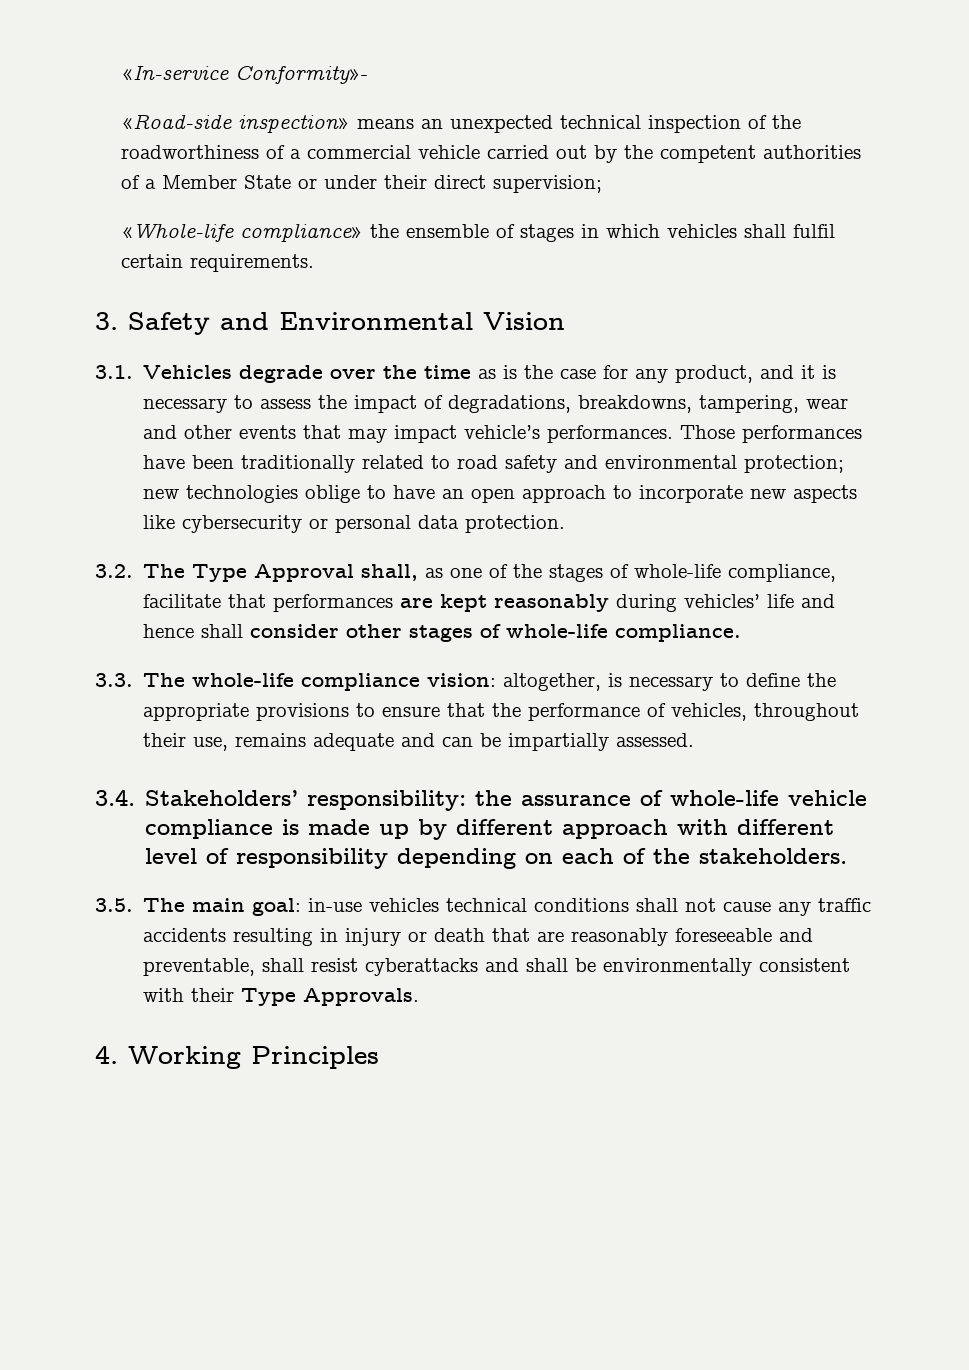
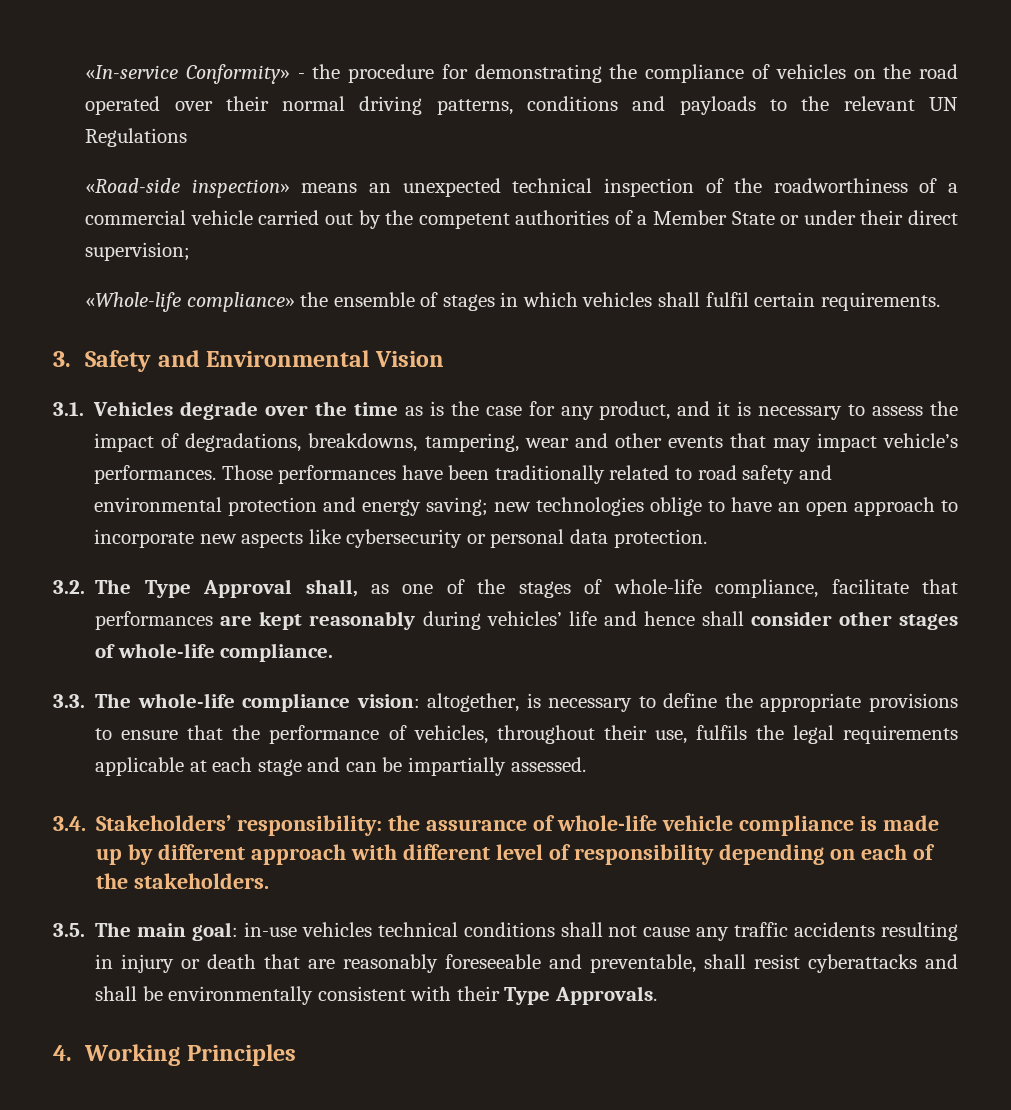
[234,66,368,84] Conformity»- -> [185,64,958,84] [85,96,959,115] [85,128,188,147] Conformity» - the procedure for demonstrating the compliance of vehicles on the road operated over their normal driving patterns, conditions and payloads to the relevant UN Regulations
[744,455,845,473] protection; -> [228,497,489,516] protection and energy saving;
[235,733,395,751] remains adequate -> [695,725,958,744] [95,757,302,776] fulfils the legal requirements applicable at each stage

